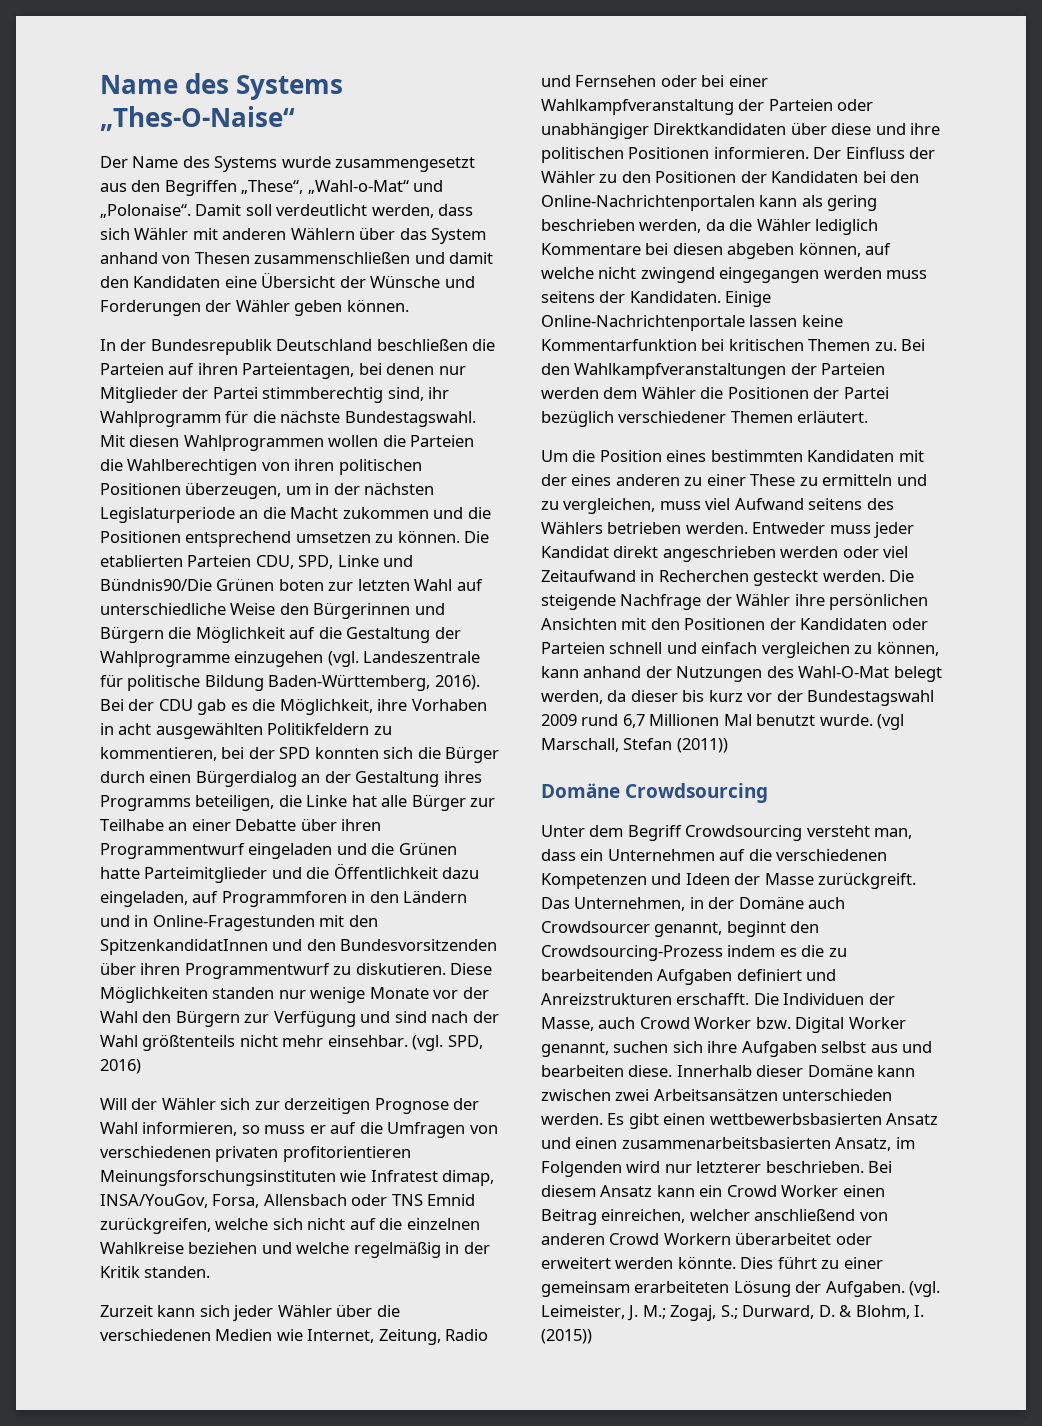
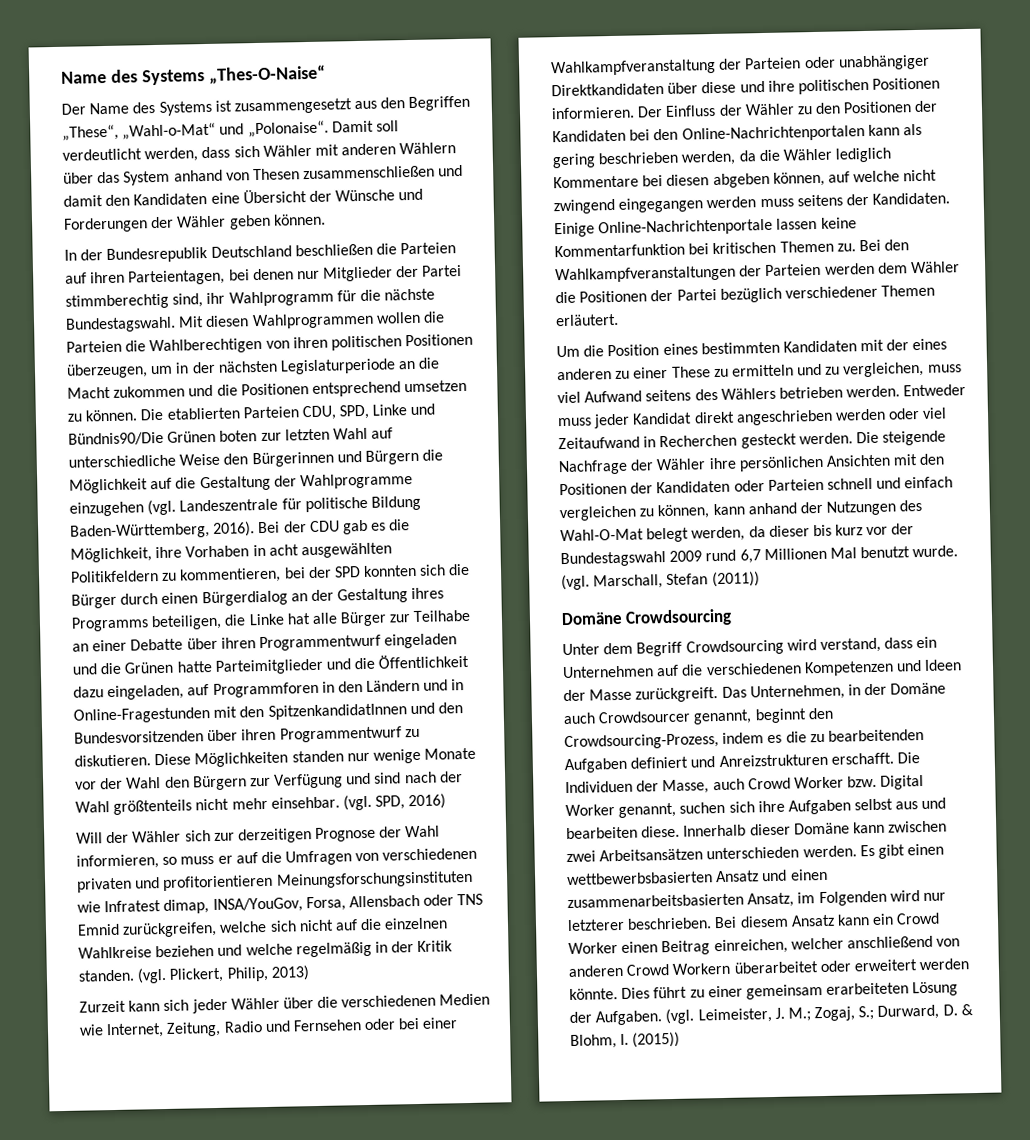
[281,156,331,168] wurde -> [214,100,232,112] ist
(279, 1154) none -> [134,877,161,889] und
(211, 1272) none -> [137,965,310,984] (vgl. Plickert, Philip, 2013)
[877,714,905,730] (vgl -> [561,574,590,591] (vgl.
[806,825,913,839] versteht man, -> [786,637,881,654] wird verstand,
[541,945,723,961] Crowdsourcing-Prozess -> [564,733,719,751] Crowdsourcing-Prozess,

